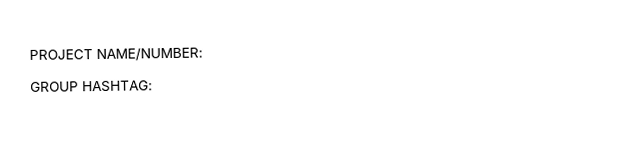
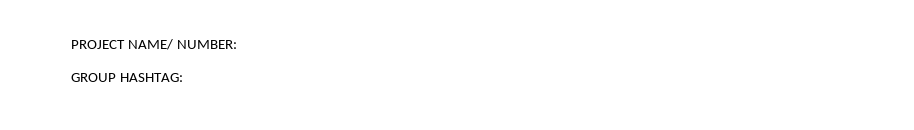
[96,47,203,62] NAME/NUMBER: -> [127,39,237,50] NAME/ NUMBER:

